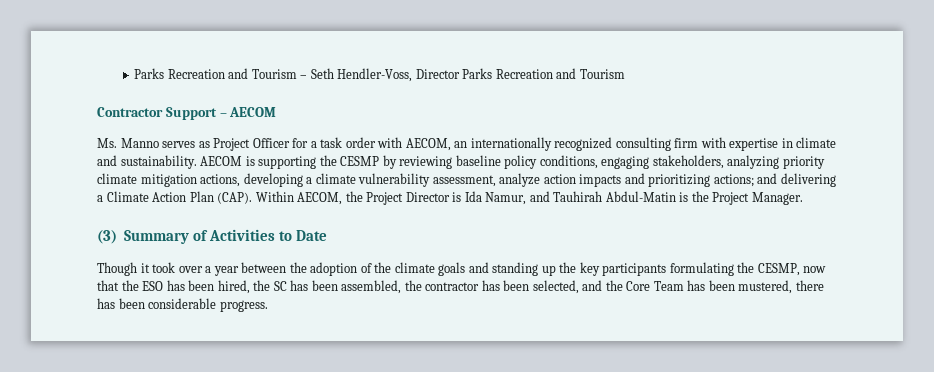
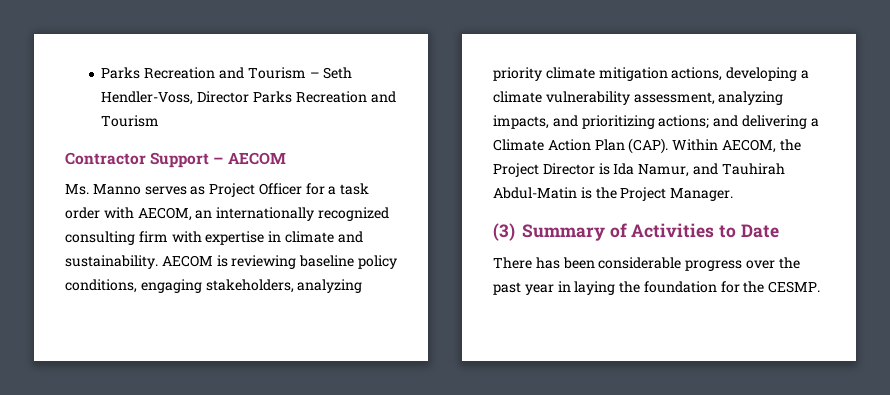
[258,155,397,169] supporting the CESMP by -> (228, 261) none
[499,173,622,187] analyze action impacts -> [718,91,784,105] [493,115,549,129] analyzing impacts,
[97,262,827,276] [97,280,824,294] [97,298,268,312] Though it took over a year between the adoption of the climate goals and standing up the key participants formulating the CESMP, now that the ESO has been hired, the SC has been assembled, the contractor has been selected, and the Core Team has been mustered, there has been considerable progress. -> [493,257,800,271] [493,281,821,295] There has been considerable progress over the past year in laying the foundation for the CESMP.

